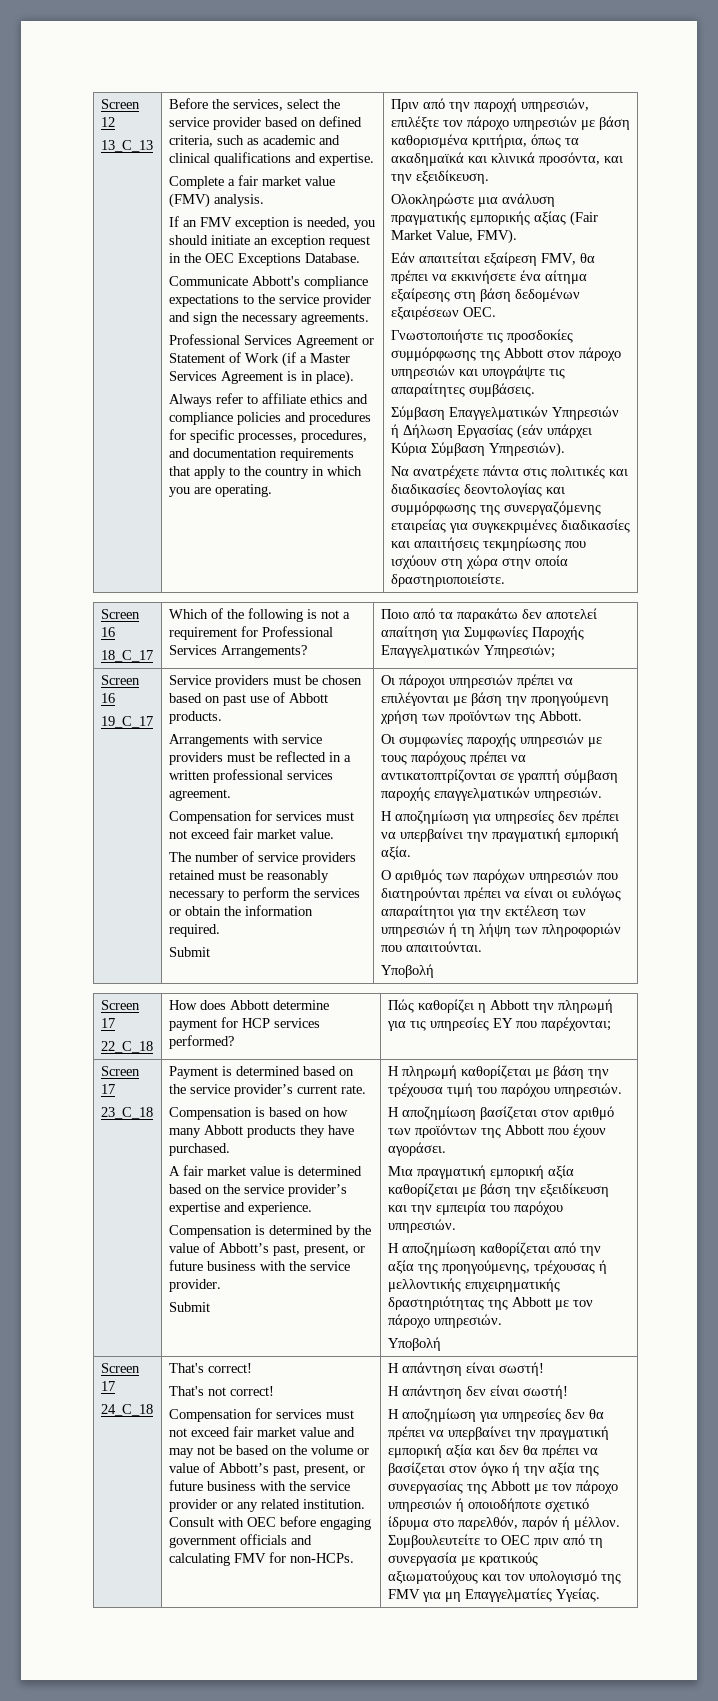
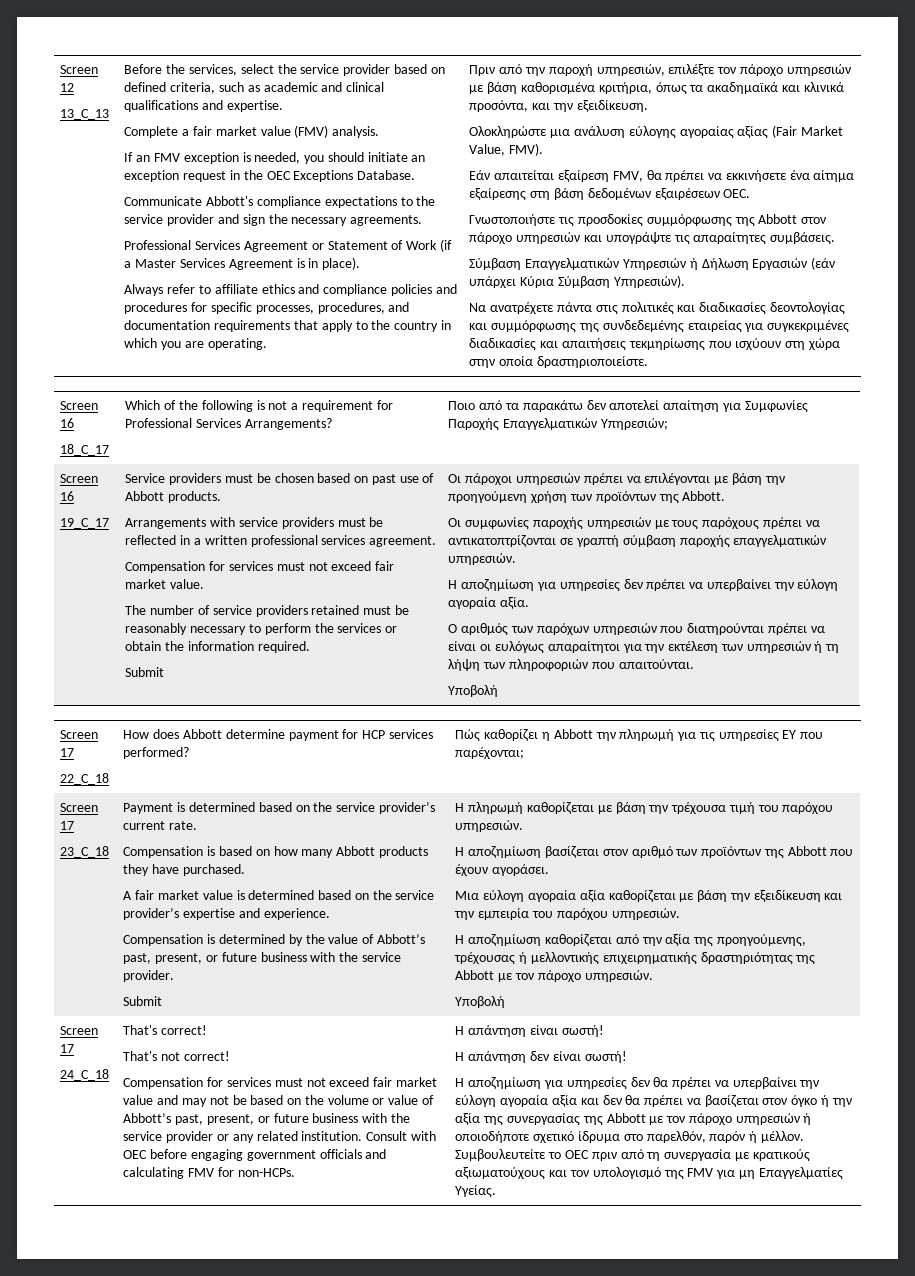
[390,211,530,225] πραγματικής εμπορικής -> [628,126,734,139] εύλογης αγοραίας
[456,424,513,438] Εργασίας -> [752,258,809,270] Εργασιών
[503,501,601,515] συνεργαζόμενης -> [602,320,684,333] συνδεδεμένης
[491,828,619,842] πραγματική εμπορική -> [797,579,839,591] [448,597,497,609] εύλογη αγοραία
[416,1165,544,1179] πραγματική εμπορική -> [483,890,577,902] εύλογη αγοραία
[539,1426,609,1440] [387,1444,442,1458] πραγματική εμπορική -> [455,1095,549,1107] εύλογη αγοραία

